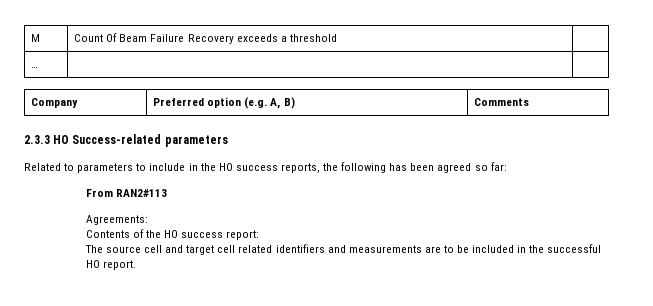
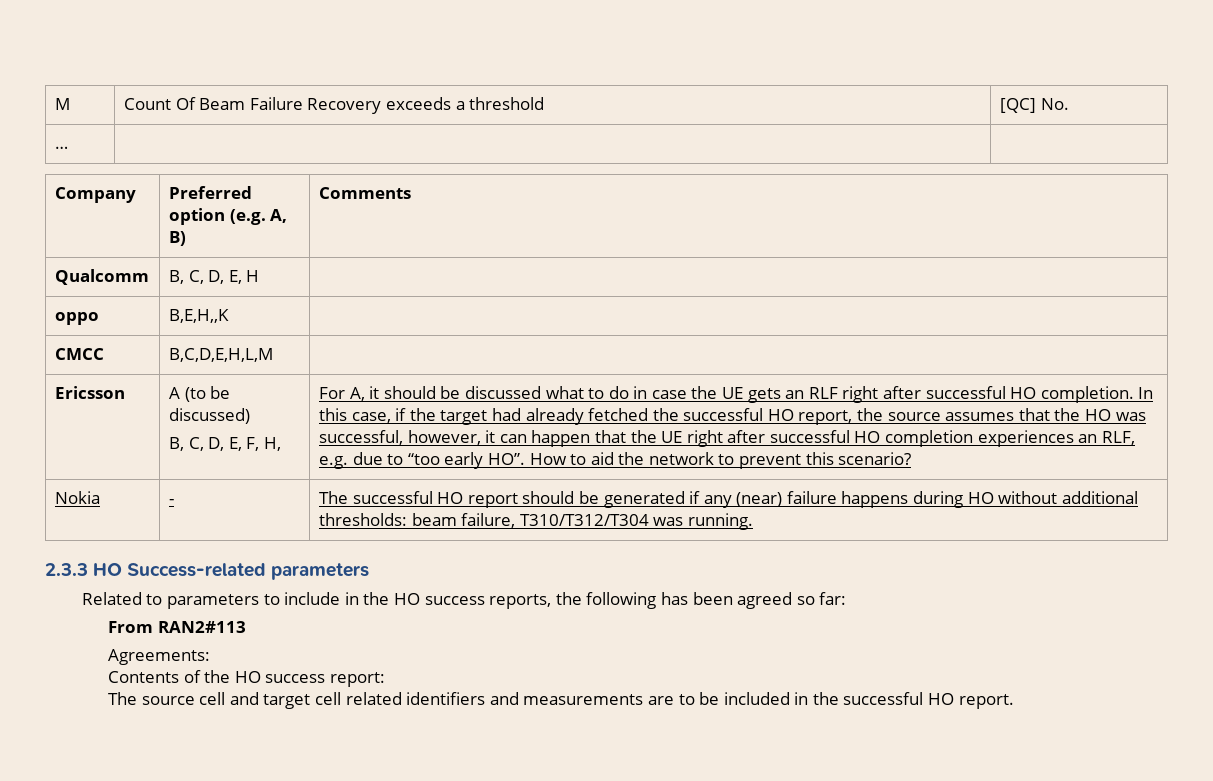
(337, 38) none -> [999,98,1069,113] [QC] No.
(530, 102) none -> [54,269,149,285] [168,270,260,284] [54,312,99,325] [168,309,229,323] [54,348,104,360] [168,348,273,362] [54,386,125,399] [168,386,231,402] [168,408,250,424] [168,437,281,451] [318,386,1154,403] [318,408,1146,425] [318,430,1135,447] [318,452,912,469] [54,491,100,504] [168,499,174,504] [318,491,1138,508] [318,513,753,530] // Qualcomm | B, C, D, E, H | // oppo | B,E,H,,K | // CMCC | B,C,D,E,H,L,M | // Ericsson | A (to be discussed) // B, C, D, E, F, H, | For A, it should be discussed what to do in case the UE gets an RLF right after successful HO completion. In this case, if the target had already fetched the successful HO report, the source assumes that the HO was successful, however, it can happen that the UE right after successful HO completion experiences an RLF, e.g. due to “too early HO”. How to aid the network to prevent this scenario? // Nokia | - | The successful HO report should be generated if any (near) failure happens during HO without additional thresholds: beam failure, T310/T312/T304 was running.

